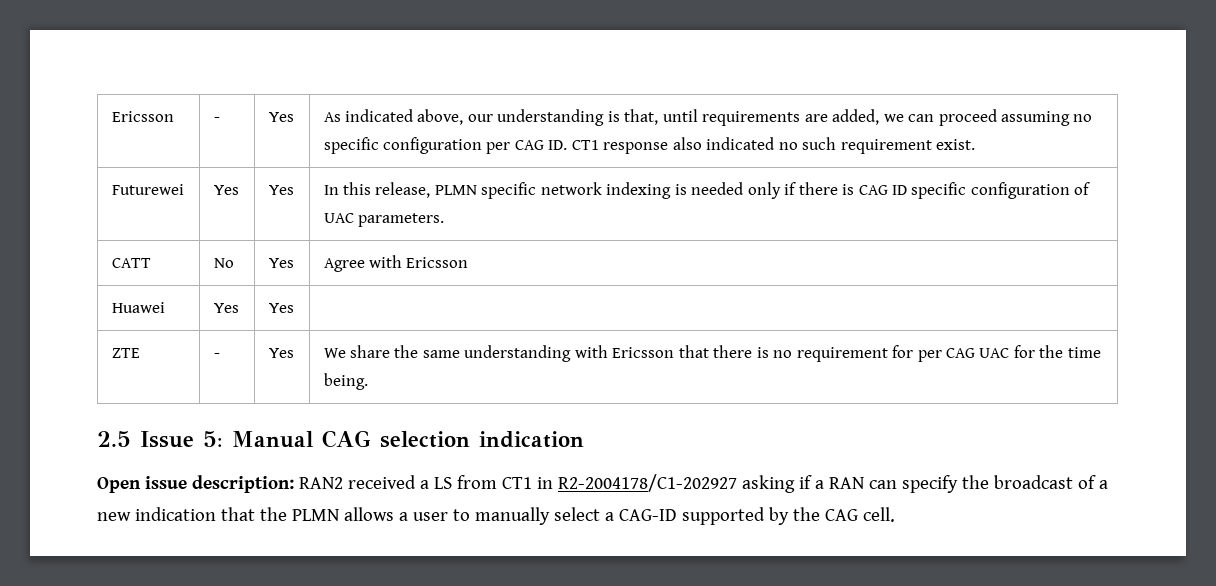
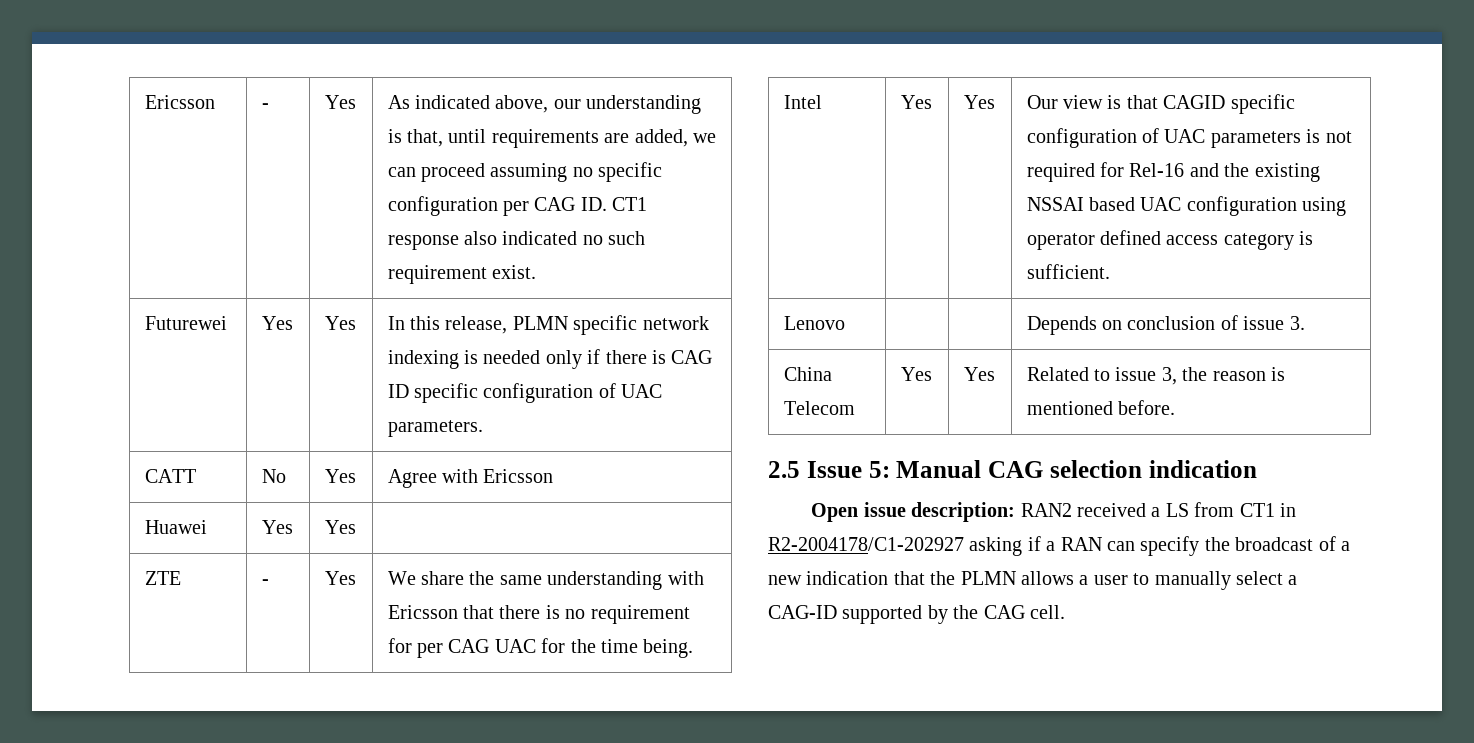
(368, 381) none -> [783,95,822,109] [900,95,932,109] [963,95,995,109] [1026,94,1295,114] [1026,128,1352,148] [1026,162,1320,182] [1026,196,1347,216] [1026,230,1314,250] [1026,264,1110,279] [783,316,845,330] [1026,315,1305,335] [783,367,832,381] [783,401,855,415] [900,367,932,381] [963,367,995,381] [1026,367,1285,385] [1026,400,1175,415] // Intel | Yes | Yes | Our view is that CAGID specific configuration of UAC parameters is not required for Rel-16 and the existing NSSAI based UAC configuration using operator defined access category is sufficient. // Lenovo | | | Depends on conclusion of issue 3. // China Telecom | Yes | Yes | Related to issue 3, the reason is mentioned before.

